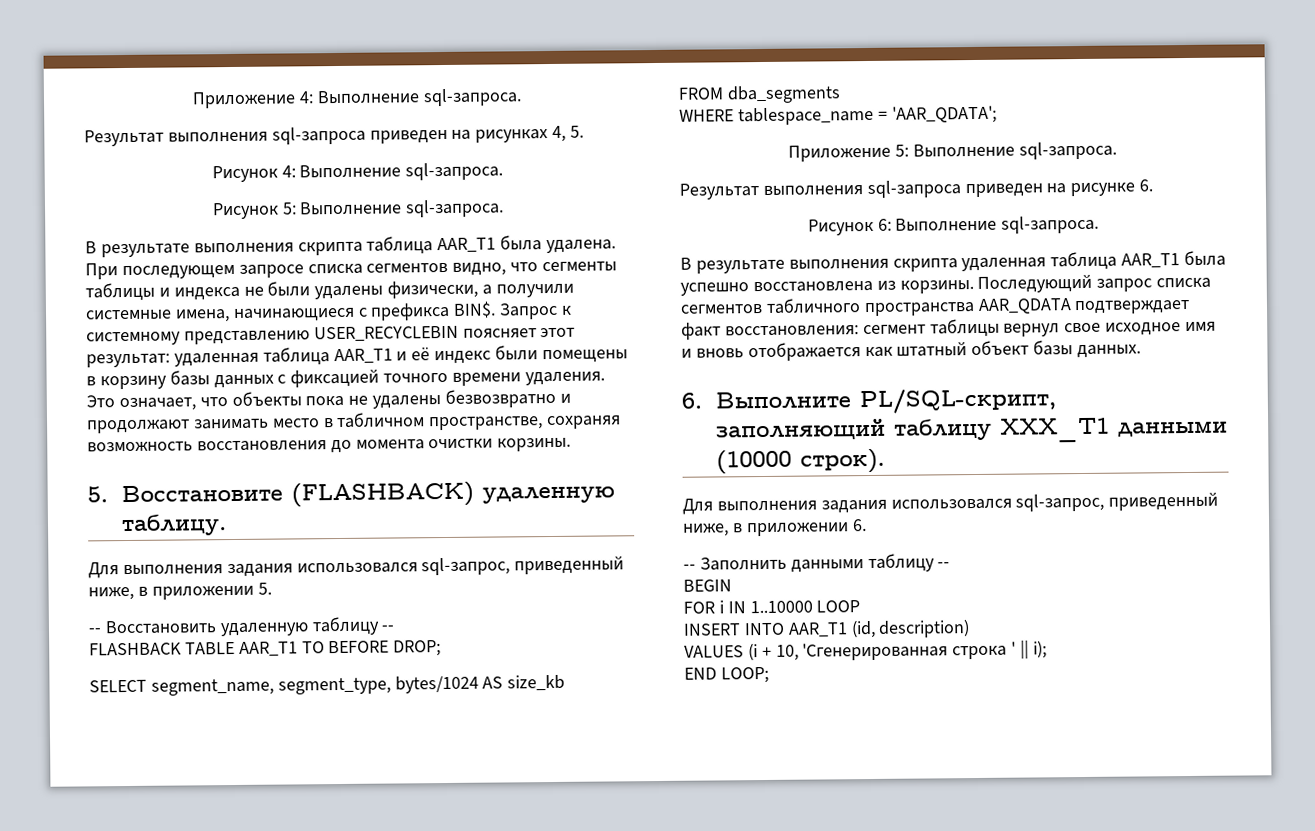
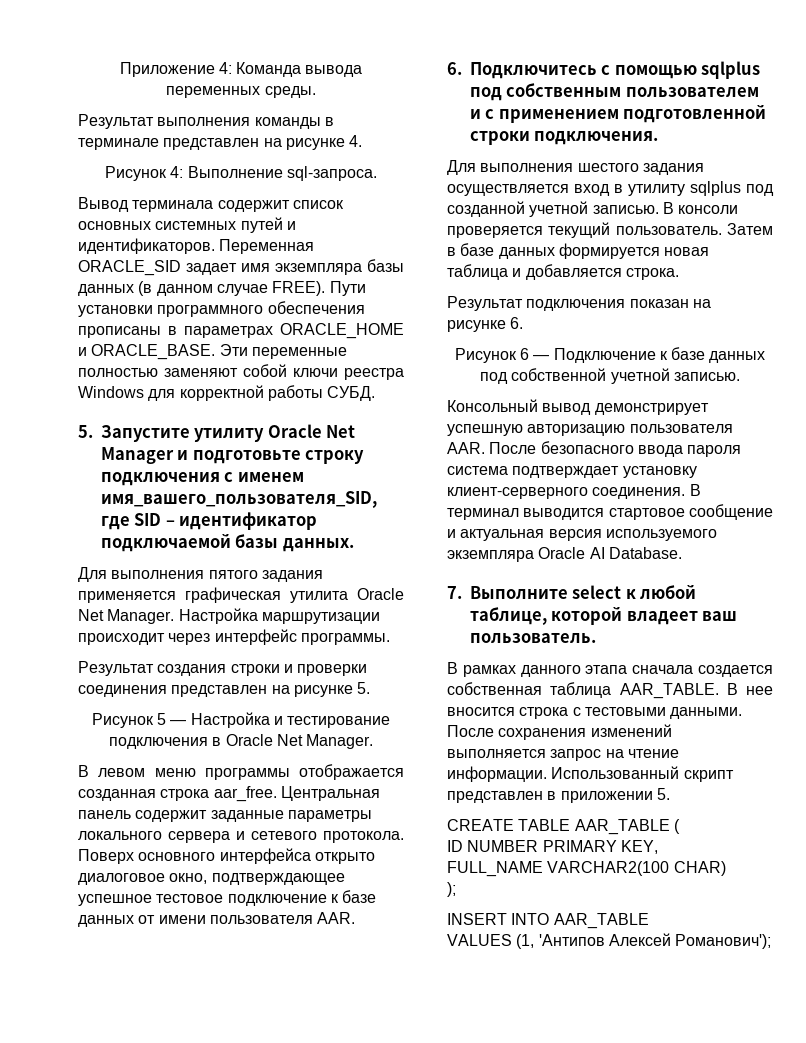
[316,88,522,107] [84,125,585,147] [211,162,504,183] [211,199,505,220] [85,235,617,258] [85,261,618,280] [85,280,574,302] [85,301,573,323] [86,325,576,346] [86,345,628,368] [86,369,605,390] [86,388,571,412] [87,412,622,434] [87,437,572,454] [87,481,616,508] [121,514,228,537] [88,556,625,579] [88,582,272,601] [88,616,396,637] [89,640,442,657] [89,674,566,696] [678,85,841,104] [679,105,997,126] [788,141,1117,162] [679,179,1154,200] [807,215,1100,236] [680,250,1227,274] [680,274,1212,296] [680,298,1191,317] [681,318,1217,340] [681,340,1142,362] [681,388,1057,415] [716,417,1229,443] [716,448,886,474] [682,492,1219,515] [683,519,867,537] [683,553,951,573] [683,579,732,592] [683,600,861,614] [683,619,971,639] [684,640,1047,661] [684,666,769,684] Выполнение sql-запроса. // Результат выполнения sql-запроса приведен на рисунках 4, 5. // Рисунок 4: Выполнение sql-запроса. // Рисунок 5: Выполнение sql-запроса. // В результате выполнения скрипта таблица AAR_T1 была удалена. При последующем запросе списка сегментов видно, что сегменты таблицы и индекса не были удалены физически, а получили системные имена, начинающиеся с префикса BIN$. Запрос к системному представлению USER_RECYCLEBIN поясняет этот результат: удаленная таблица AAR_T1 и её индекс были помещены в корзину базы данных с фиксацией точного времени удаления. Это означает, что объекты пока не удалены безвозвратно и продолжают занимать место в табличном пространстве, сохраняя возможность восстановления до момента очистки корзины. // 5. Восстановите (FLASHBACK) удаленную таблицу. // Для выполнения задания использовался sql-запрос, приведенный ниже, в приложении 5. // -- Восстановить удаленную таблицу -- // FLASHBACK TABLE AAR_T1 TO BEFORE DROP; // SELECT segment_name, segment_type, bytes/1024 AS size_kb // FROM dba_segments // WHERE tablespace_name = 'AAR_QDATA'; // Приложение 5: Выполнение sql-запроса. // Результат выполнения sql-запроса приведен на рисунке 6. // Рисунок 6: Выполнение sql-запроса. // В результате выполнения скрипта удаленная таблица AAR_T1 была успешно восстановлена из корзины. Последующий запрос списка сегментов табличного пространства AAR_QDATA подтверждает факт восстановления: сегмент таблицы вернул свое исходное имя и вновь отображается как штатный объект базы данных. // 6. Выполните PL/SQL-скрипт, заполняющий таблицу XXX_T1 данными (10000 строк). // Для выполнения задания использовался sql-запрос, приведенный ниже, в приложении 6. // -- Заполнить данными таблицу -- // BEGIN // FOR i IN 1..10000 LOOP // INSERT INTO AAR_T1 (id, description) // VALUES (i + 10, 'Сгенерированная строка ' || i); // END LOOP; -> [236,62,363,77] [166,86,316,98] [78,114,334,129] [78,135,363,150] [105,166,377,181] [78,197,344,212] [78,217,296,233] [78,238,315,254] [78,259,404,276] [78,281,366,296] [78,301,365,317] [78,323,404,339] [78,344,347,360] [78,364,404,380] [78,385,376,401] [78,424,356,442] [101,447,365,464] [101,472,304,486] [101,491,377,508] [101,512,318,530] [101,534,354,552] [78,567,323,582] [78,587,404,603] [78,608,380,624] [78,629,390,645] [78,661,368,676] [78,682,371,697] [91,712,391,728] [108,734,374,749] [78,764,404,780] [78,786,380,802] [78,810,372,822] [78,831,404,843] [78,848,375,864] [78,873,345,885] [78,890,377,906] [78,912,356,927] [447,61,761,79] [470,83,759,101] [470,105,767,123] [470,131,659,145] [447,160,704,175] [447,181,774,196] [447,201,739,217] [447,222,773,238] [447,243,710,259] [447,264,679,280] [447,296,711,311] [447,317,524,332] [454,347,766,363] [480,368,740,384] [447,399,709,415] [447,424,733,436] [447,441,742,457] [447,466,697,478] [447,484,701,499] [447,504,773,520] [447,529,717,541] [447,547,682,562] [447,585,697,599] [470,607,738,625] [470,633,596,643] [447,662,773,677] [447,682,773,699] [447,707,743,719] [447,724,672,740] [447,749,679,761] [447,766,734,782] [447,788,670,803] [447,819,680,835] [447,840,658,854] [447,861,726,877] [447,882,456,897] [447,913,649,929] [447,933,772,949] Команда вывода переменных среды. // Результат выполнения команды в терминале представлен на рисунке 4. // Рисунок 4: Выполнение sql-запроса. // Вывод терминала содержит список основных системных путей и идентификаторов. Переменная ORACLE_SID задает имя экземпляра базы данных (в данном случае FREE). Пути установки программного обеспечения прописаны в параметрах ORACLE_HOME и ORACLE_BASE. Эти переменные полностью заменяют собой ключи реестра Windows для корректной работы СУБД. // 5. Запустите утилиту Oracle Net Manager и подготовьте строку подключения с именем имя_вашего_пользователя_SID, где SID – идентификатор подключаемой базы данных. // Для выполнения пятого задания применяется графическая утилита Oracle Net Manager. Настройка маршрутизации происходит через интерфейс программы. // Результат создания строки и проверки соединения представлен на рисунке 5. // Рисунок 5 — Настройка и тестирование подключения в Oracle Net Manager. // В левом меню программы отображается созданная строка aar_free. Центральная панель содержит заданные параметры локального сервера и сетевого протокола. Поверх основного интерфейса открыто диалоговое окно, подтверждающее успешное тестовое подключение к базе данных от имени пользователя AAR. // 6. Подключитесь с помощью sqlplus под собственным пользователем и с применением подготовленной строки подключения. // Для выполнения шестого задания осуществляется вход в утилиту sqlplus под созданной учетной записью. В консоли проверяется текущий пользователь. Затем в базе данных формируется новая таблица и добавляется строка. // Результат подключения показан на рисунке 6. // Рисунок 6 — Подключение к базе данных под собственной учетной записью. // Консольный вывод демонстрирует успешную авторизацию пользователя AAR. После безопасного ввода пароля система подтверждает установку клиент-серверного соединения. В терминал выводится стартовое сообщение и актуальная версия используемого экземпляра Oracle AI Database. // 7. Выполните select к любой таблице, которой владеет ваш пользователь. // В рамках данного этапа сначала создается собственная таблица AAR_TABLE. В нее вносится строка с тестовыми данными. После сохранения изменений выполняется запрос на чтение информации. Использованный скрипт представлен в приложении 5. // CREATE TABLE AAR_TABLE ( // ID NUMBER PRIMARY KEY, // FULL_NAME VARCHAR2(100 CHAR) // ); // INSERT INTO AAR_TABLE // VALUES (1, 'Антипов Алексей Романович');

